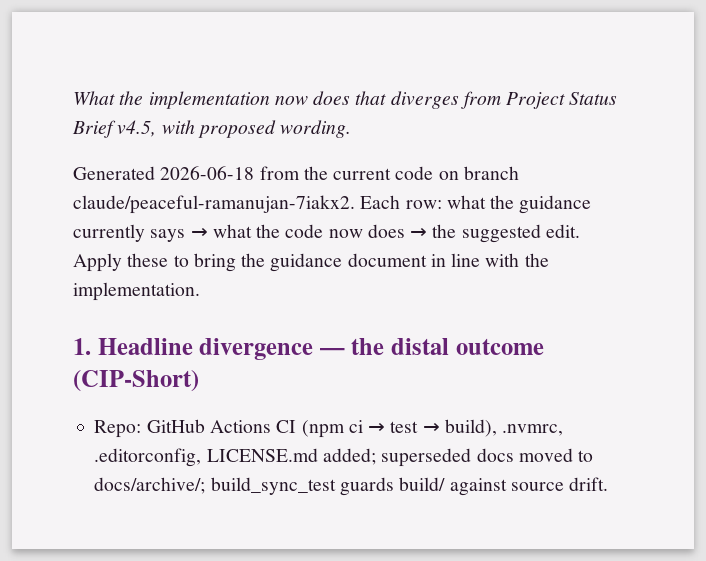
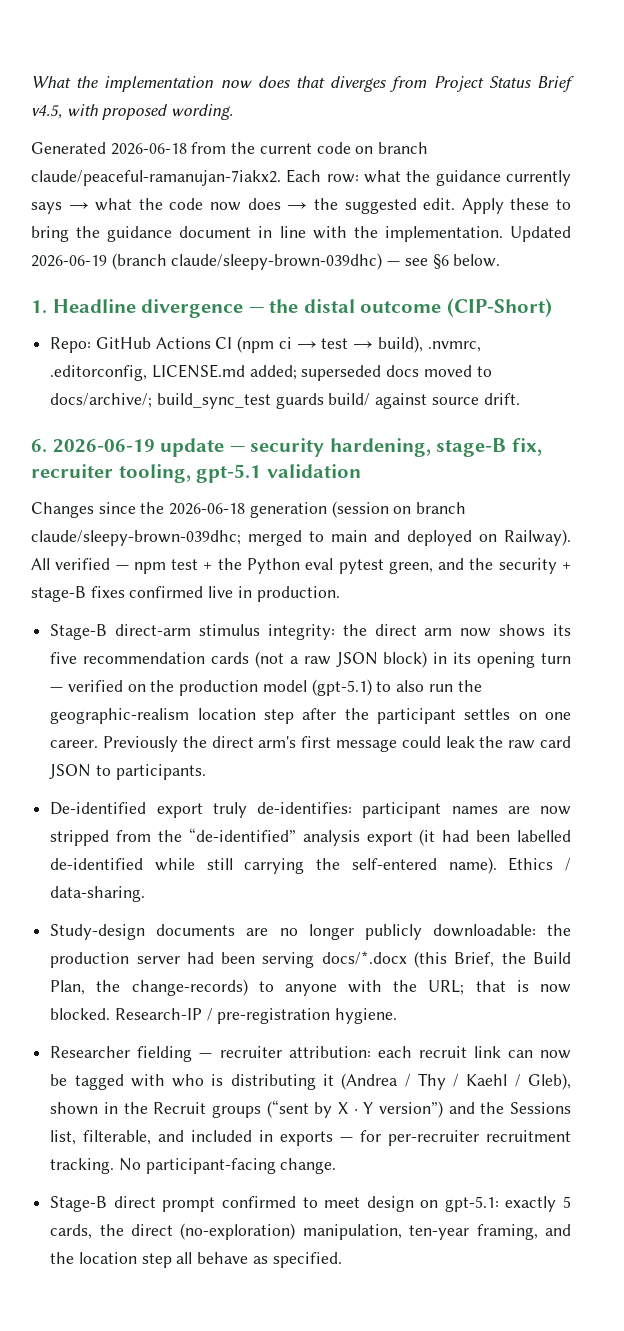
(200, 291) none -> [509,226,571,242] [31,253,501,270] Updated 2026-06-19 (branch claude/sleepy-brown-039dhc) — see §6 below.
(609, 484) none -> [31,438,542,457] [31,464,361,483] [31,501,467,518] [31,529,571,546] [31,558,571,574] [31,586,340,602] [50,624,571,640] [50,651,571,668] [50,679,482,696] [50,708,571,724] [50,736,571,752] [49,764,206,780] [50,802,571,818] [50,828,571,846] [50,857,571,874] [50,886,146,902] [50,924,571,940] [50,951,571,968] [50,979,572,996] [50,1008,398,1024] [50,1046,571,1062] [50,1073,572,1090] [50,1100,571,1118] [50,1130,571,1146] [50,1158,337,1174] [50,1196,571,1212] [50,1223,572,1240] [50,1252,342,1268] // 6. 2026-06-19 update — security hardening, stage-B fix, recruiter tooling, gpt-5.1 validation // Changes since the 2026-06-18 generation (session on branch claude/sleepy-brown-039dhc; merged to main and deployed on Railway). All verified — npm test + the Python eval pytest green, and the security + stage-B fixes confirmed live in production. // Stage-B direct-arm stimulus integrity: the direct arm now shows its five recommendation cards (not a raw JSON block) in its opening turn — verified on the production model (gpt-5.1) to also run the geographic-realism location step after the participant settles on one career. Previously the direct arm's first message could leak the raw card JSON to participants. // De-identified export truly de-identifies: participant names are now stripped from the “de-identified” analysis export (it had been labelled de-identified while still carrying the self-entered name). Ethics / data-sharing. // Study-design documents are no longer publicly downloadable: the production server had been serving docs/*.docx (this Brief, the Build Plan, the change-records) to anyone with the URL; that is now blocked. Research-IP / pre-registration hygiene. // Researcher fielding — recruiter attribution: each recruit link can now be tagged with who is distributing it (Andrea / Thy / Kaehl / Gleb), shown in the Recruit groups (“sent by X · Y version”) and the Sessions list, filterable, and included in exports — for per-recruiter recruitment tracking. No participant-facing change. // Stage-B direct prompt confirmed to meet design on gpt-5.1: exactly 5 cards, the direct (no-exploration) manipulation, ten-year framing, and the location step all behave as specified.

